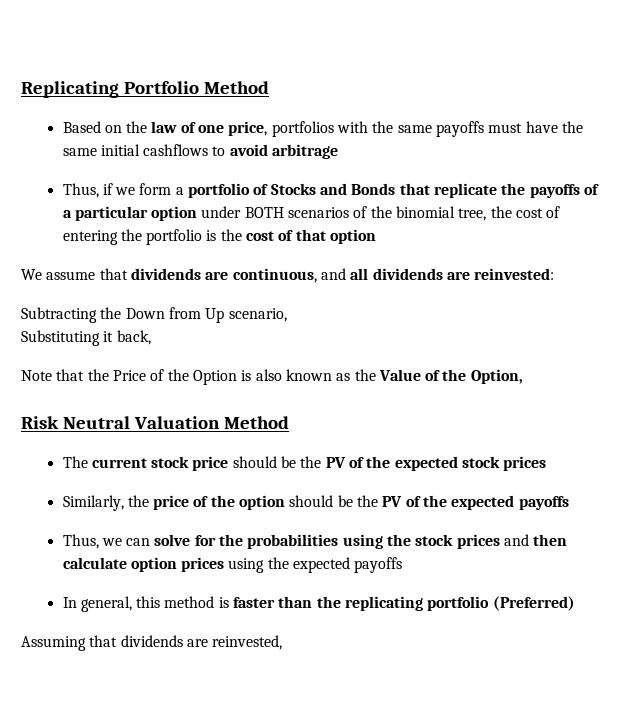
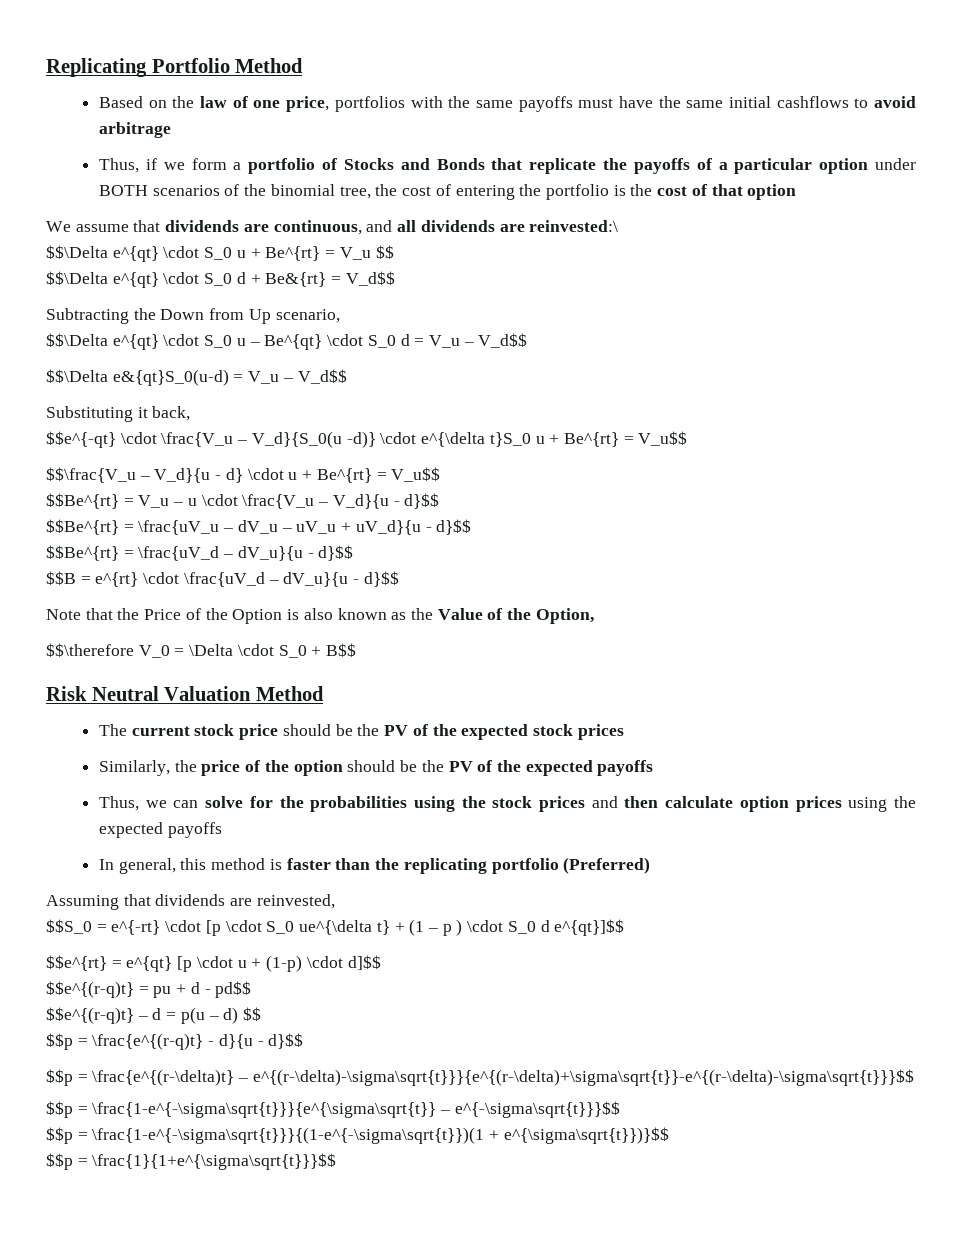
[474,268,555,280] reinvested: -> [529,220,619,232] [46,245,394,262] [46,271,395,288] reinvested:\ // $$\Delta e^{qt} \cdot S_0 u + Be^{rt} = V_u $$ // $$\Delta e^{qt} \cdot S_0 d + Be&{rt} = V_d$$
[21,330,151,346] Substituting it back, -> [46,333,528,350] [46,369,347,386] [46,406,191,422] [46,431,688,448] [46,467,441,483] [46,493,440,509] [46,519,472,535] [46,545,354,561] [46,571,399,587] $$\Delta e^{qt} \cdot S_0 u – Be^{qt} \cdot S_0 d = V_u – V_d$$ // $$\Delta e&{qt}S_0(u-d) = V_u – V_d$$ // Substituting it back, // $$e^{-qt} \cdot \frac{V_u – V_d}{S_0(u -d)} \cdot e^{\delta t}S_0 u + Be^{rt} = V_u$$ // $$\frac{V_u – V_d}{u - d} \cdot u + Be^{rt} = V_u$$ // $$Be^{rt} = V_u – u \cdot \frac{V_u – V_d}{u - d}$$ // $$Be^{rt} = \frac{uV_u – dV_u – uV_u + uV_d}{u - d}$$ // $$Be^{rt} = \frac{uV_d – dV_u}{u - d}$$ // $$B = e^{rt} \cdot \frac{uV_d – dV_u}{u - d}$$
(523, 376) none -> [46,643,357,658] // $$\therefore V_0 = \Delta \cdot S_0 + B$$
(283, 642) none -> [46,919,625,936] [46,955,381,972] [46,981,252,998] [46,1007,262,1024] [46,1033,304,1050] [46,1069,914,1086] [46,1101,620,1118] [46,1127,669,1144] [46,1153,337,1170] // $$S_0 = e^{-rt} \cdot [p \cdot S_0 ue^{\delta t} + (1 – p ) \cdot S_0 d e^{qt}]$$ // $$e^{rt} = e^{qt} [p \cdot u + (1-p) \cdot d]$$ // $$e^{(r-q)t} = pu + d - pd$$ // $$e^{(r-q)t} – d = p(u – d) $$ // $$p = \frac{e^{(r-q)t} - d}{u - d}$$ // $$p = \frac{e^{(r-\delta)t} – e^{(r-\delta)-\sigma\sqrt{t}}}{e^{(r-\delta)+\sigma\sqrt{t}}-e^{(r-\delta)-\sigma\sqrt{t}}}$$ // $$p = \frac{1-e^{-\sigma\sqrt{t}}}{e^{\sigma\sqrt{t}} – e^{-\sigma\sqrt{t}}}$$ // $$p = \frac{1-e^{-\sigma\sqrt{t}}}{(1-e^{-\sigma\sqrt{t}})(1 + e^{\sigma\sqrt{t}})}$$ // $$p = \frac{1}{1+e^{\sigma\sqrt{t}}}$$

